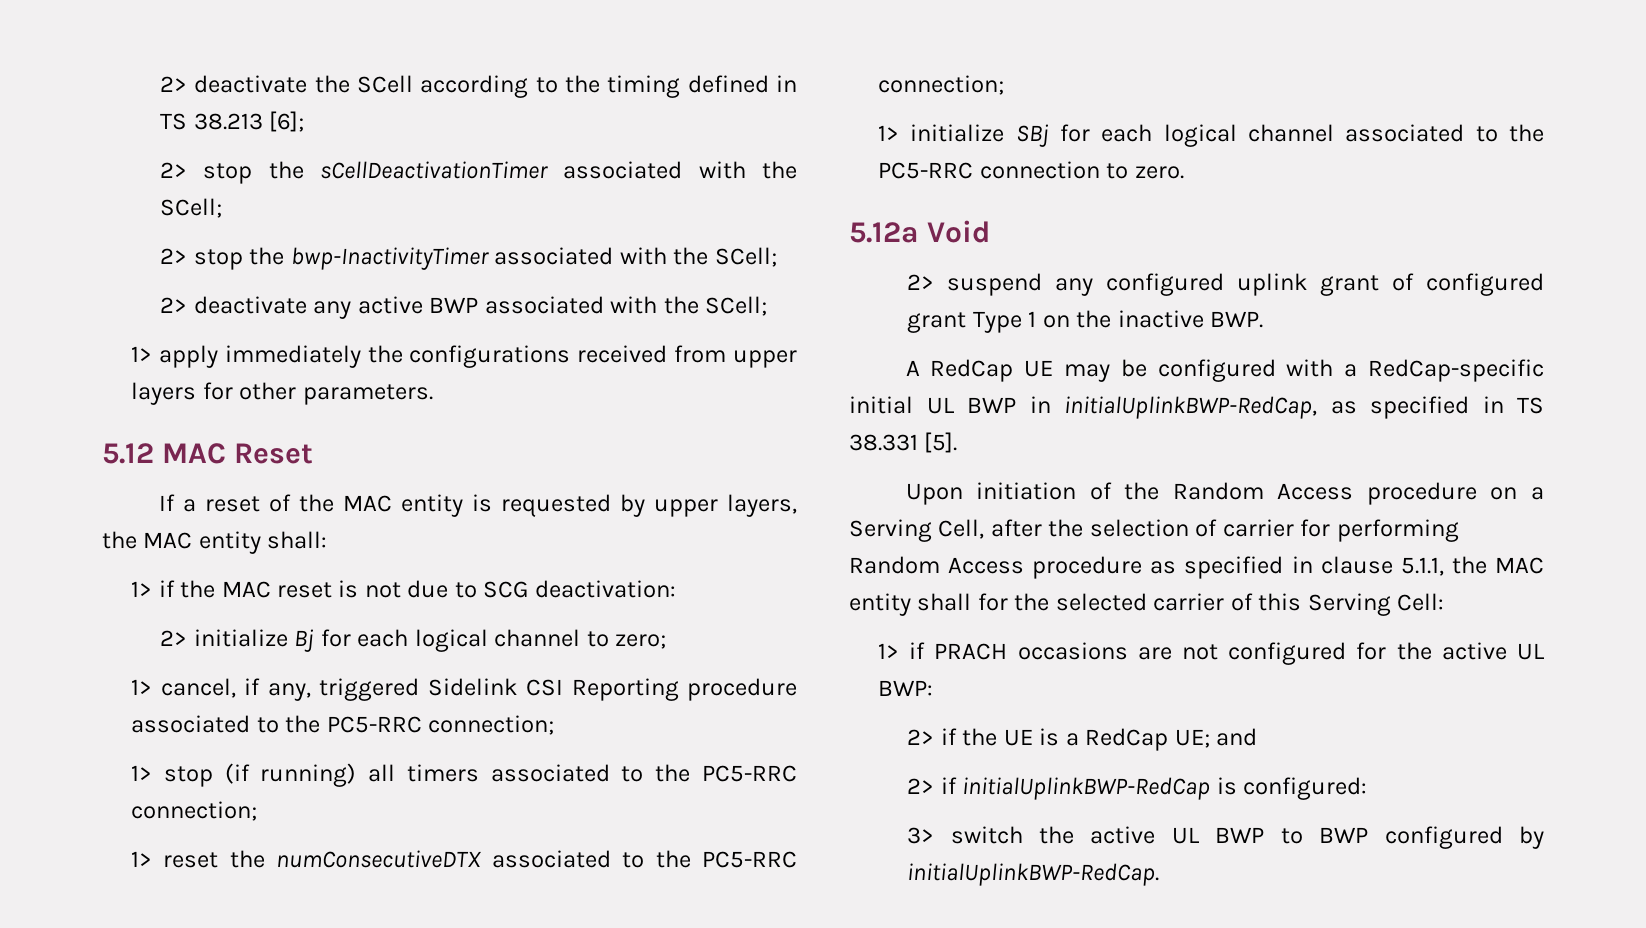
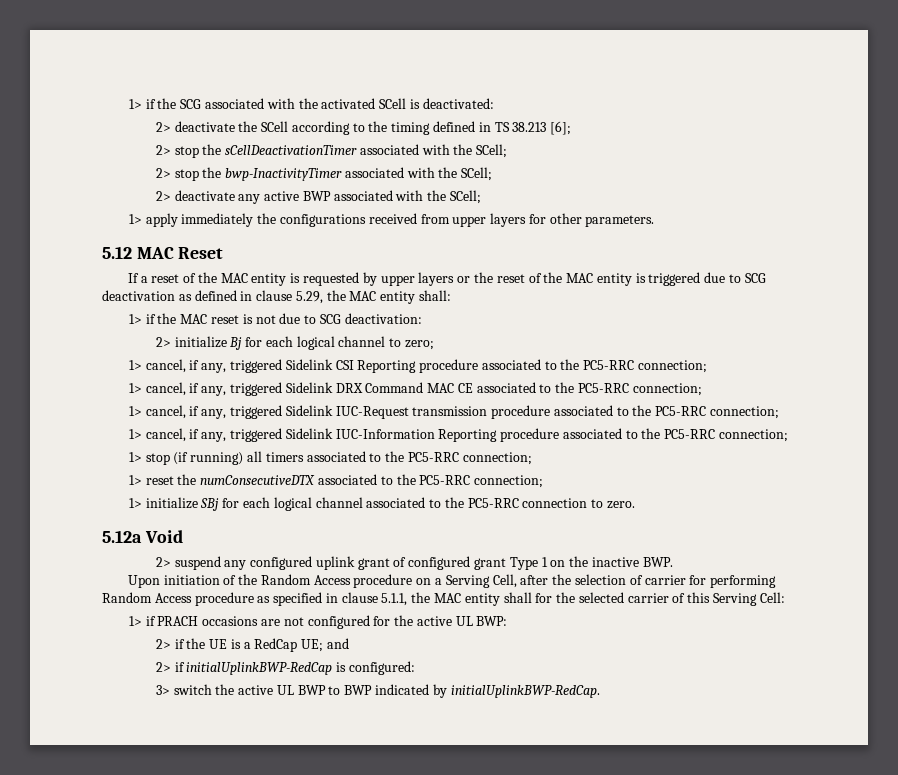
(160, 84) none -> [128,98,494,109] 1> if the SCG associated with the activated SCell is deactivated: //
[727,494,797,517] layers, -> [418,272,766,286] [102,290,323,304] layers or the reset of the MAC entity is triggered due to SCG deactivation as defined in clause 5.29,
(555, 725) none -> [128,382,702,396] [128,405,780,419] [128,428,789,442] // 1> cancel, if any, triggered Sidelink DRX Command MAC CE associated to the PC5-RRC connection; // 1> cancel, if any, triggered Sidelink IUC-Request transmission procedure associated to the PC5-RRC connection; // 1> cancel, if any, triggered Sidelink IUC-Information Reporting procedure associated to the PC5-RRC connection;
[905,359,1544,382] [849,396,1544,419] [849,432,958,453] // A RedCap UE may be configured with a RedCap-specific initial UL BWP in initialUplinkBWP-RedCap, as specified in TS 38.331 [5]. -> (673, 562) none
[1384,826,1503,849] configured -> [375,684,430,695] indicated

